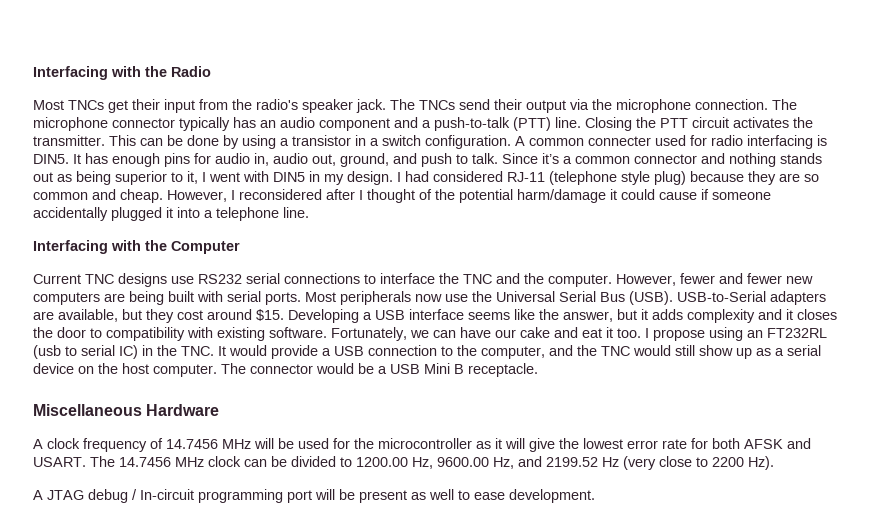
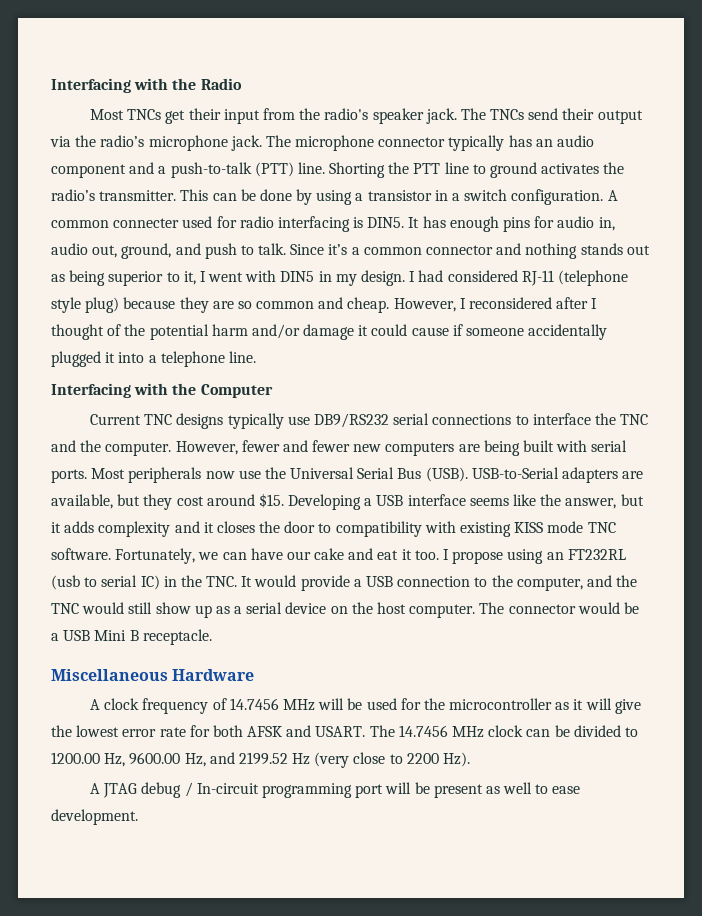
[616,99,768,113] microphone connection. -> [100,135,262,151] radio’s microphone jack.
[585,117,632,131] Closing -> [329,162,386,178] Shorting
[692,117,729,128] circuit -> [444,162,538,178] line to ground
(813, 122) none -> [51,189,95,201] radio’s
[517,189,606,203] harm/damage -> [211,324,355,340] harm and/or damage
[171,274,242,284] use RS232 -> [227,413,389,429] typically use DB9/RS232
(265, 334) none -> [514,521,616,533] KISS mode TNC

